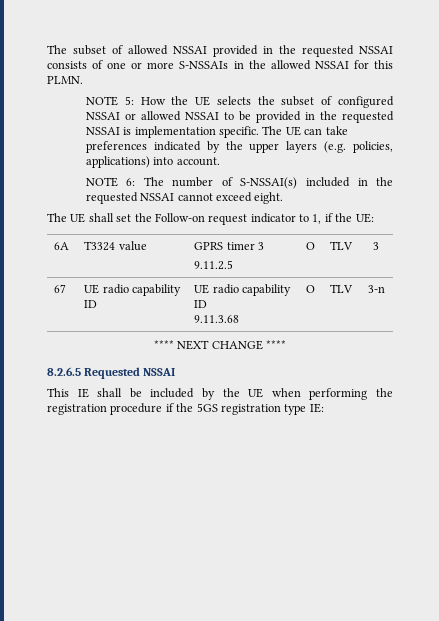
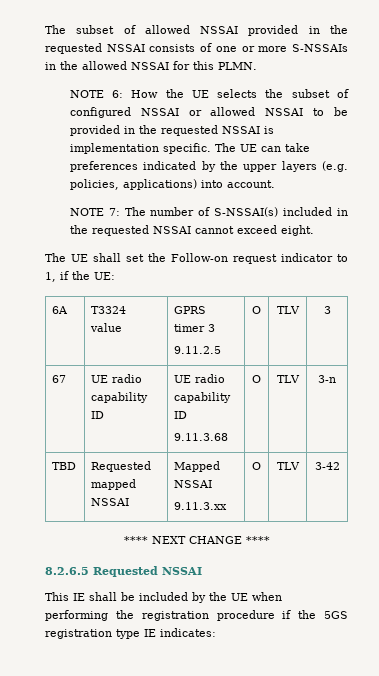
[124,96,134,105] 5: -> [112,90,124,98] 6:
[126,178,136,186] 6: -> [108,208,120,216] 7:
(385, 289) none -> [52,462,77,470] [91,461,152,472] [91,479,137,490] [91,498,130,506] [174,461,221,472] [174,480,213,488] [174,502,228,510] [252,462,261,470] [276,462,300,470] [314,462,340,470] // TBD | Requested mapped NSSAI | Mapped NSSAI // 9.11.3.xx | O | TLV | 3-42
[309,403,324,413] IE: -> [144,628,216,637] IE indicates:

